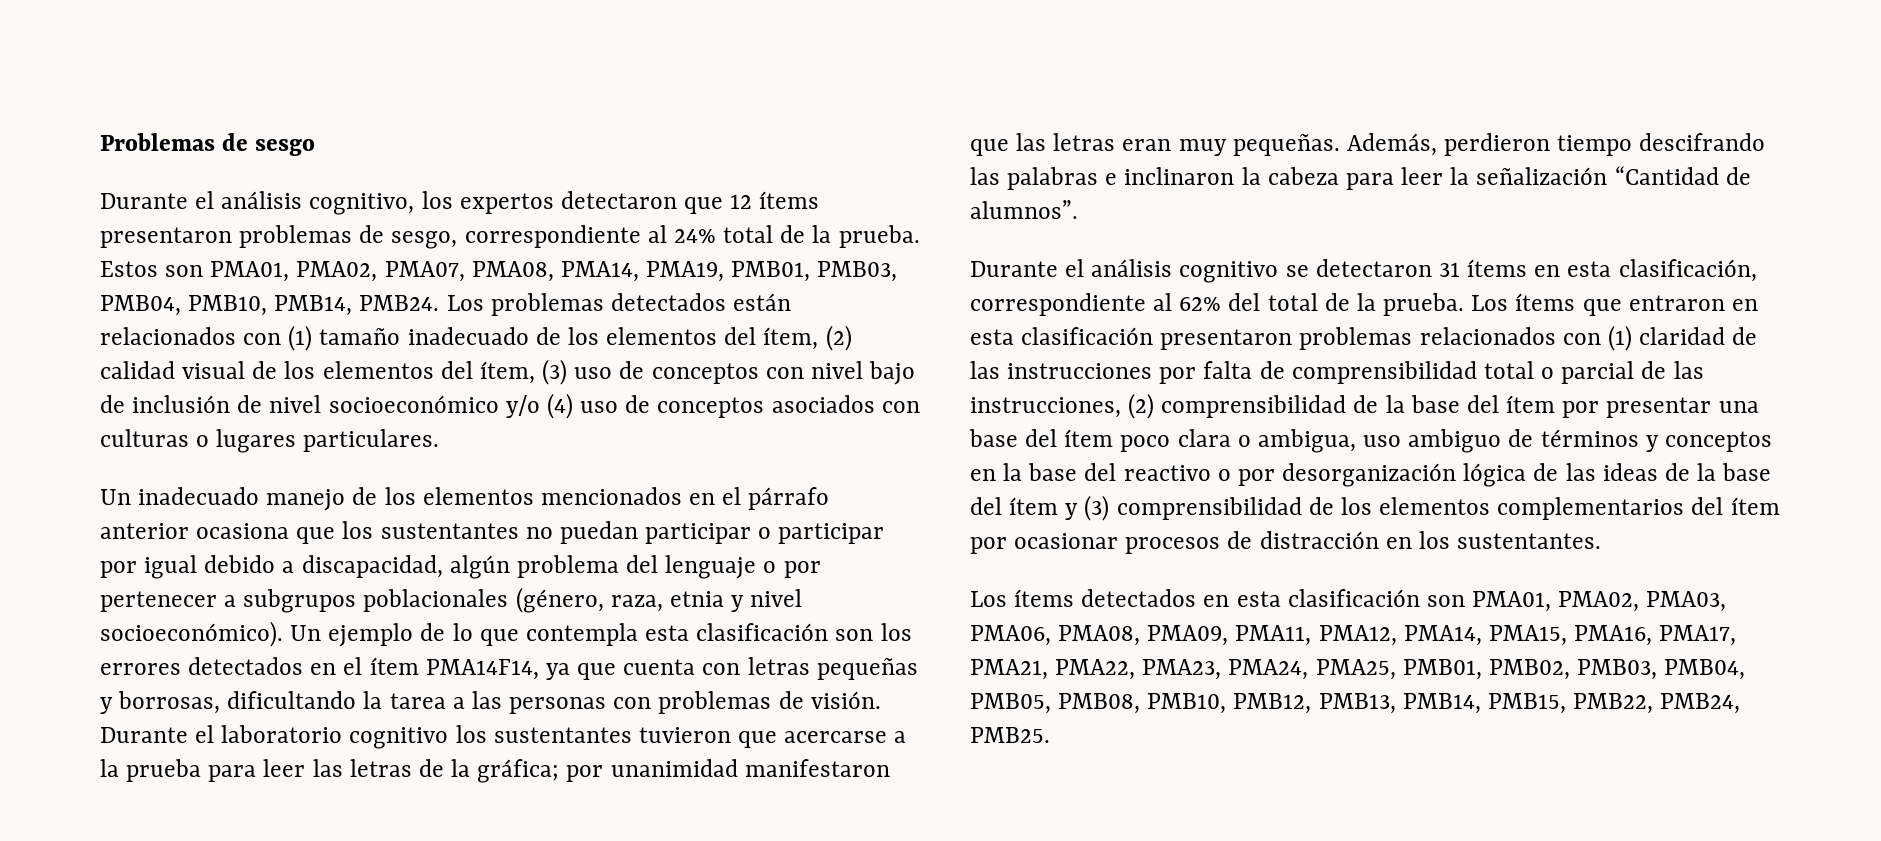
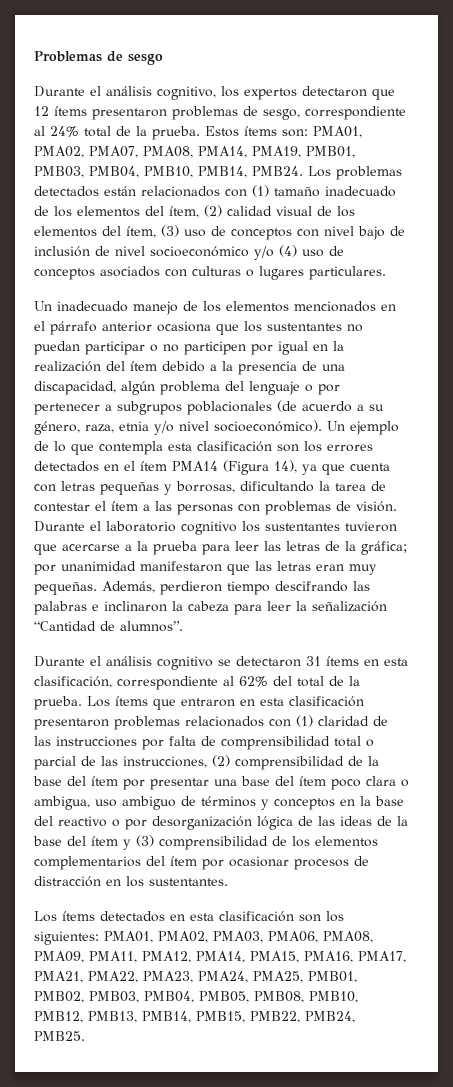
[165,265,204,277] son -> [244,126,308,137] ítems son:
[778,523,885,544] [100,555,295,579] participar por igual debido a -> [163,341,344,355] [34,361,345,375] no participen por igual en la realización del ítem debido a la presencia de una
[515,587,604,613] (género, -> [277,400,384,412] [34,421,80,435] (de acuerdo a su género,
[731,595,745,612] y -> [154,421,174,435] y/o
[425,659,539,680] PMA14F14, -> [172,460,297,475] PMA14 (Figura 14),
(446, 701) none -> [371,481,386,491] [34,501,138,512] de contestar el ítem
(1465, 601) none -> [326,911,344,922] [34,931,99,945] los siguientes:

